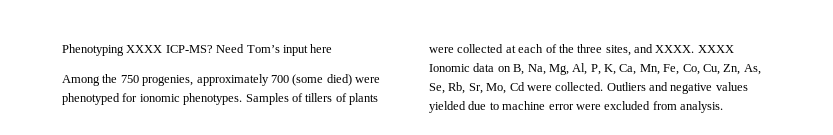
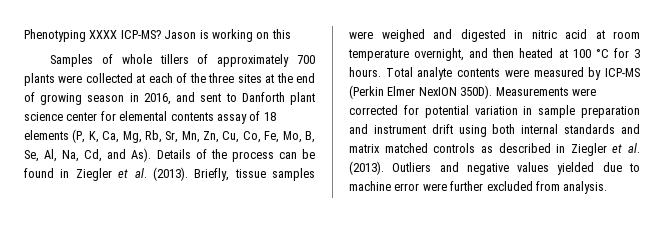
[216,44,333,56] [62,74,380,86] [62,93,347,105] Need Tom’s input here // Among the 750 progenies, approximately 700 (some died) were phenotyped for ionomic phenotypes. Samples of tillers of -> [164,29,291,42] [50,54,315,67] Jason is working on this // Samples of whole tillers of approximately 700
[605,44,734,56] [429,63,761,75] [429,82,604,94] sites, and XXXX. XXXX Ionomic data on B, Na, Mg, Al, P, K, Ca, Mn, Fe, Co, Cu, Zn, As, Se, Rb, Sr, Mo, Cd were collected. -> [237,73,316,83] [24,92,316,105] [24,111,276,124] [24,129,315,143] [24,148,315,162] [24,167,315,181] [349,29,640,42] [348,48,640,61] [349,67,640,80] [349,85,596,99] [349,105,640,118] [349,124,640,137] [349,143,640,156] [349,161,384,175] sites at the end of growing season in 2016, and sent to Danforth plant science center for elemental contents assay of 18 elements (P, K, Ca, Mg, Rb, Sr, Mn, Zn, Cu, Co, Fe, Mo, B, Se, Al, Na, Cd, and As). Details of the process can be found in Ziegler et al. (2013). Briefly, tissue samples were weighed and digested in nitric acid at room temperature overnight, and then heated at 100 °C for 3 hours. Total analyte contents were measured by ICP-MS (Perkin Elmer NexION 350D). Measurements were corrected for potential variation in sample preparation and instrument drift using both internal standards and matrix matched controls as described in Ziegler et al. (2013).
(601, 107) none -> [450,181,484,191] further

